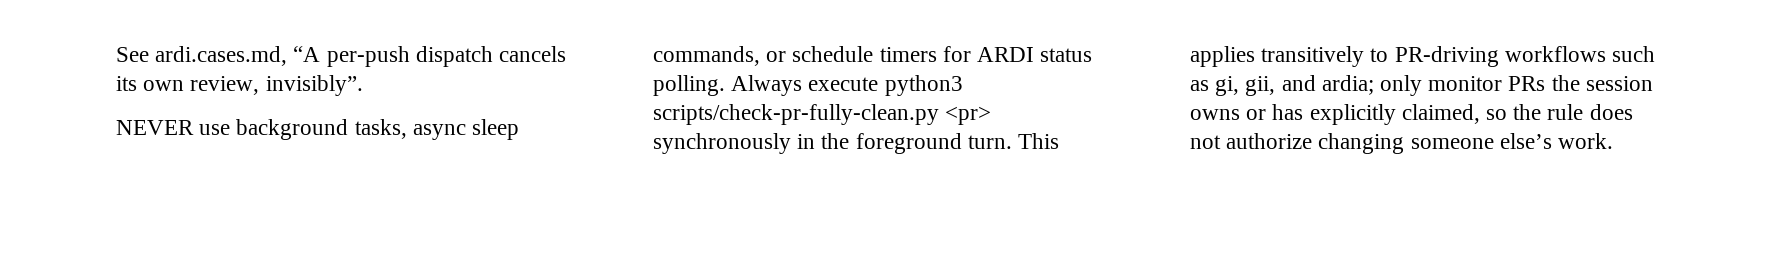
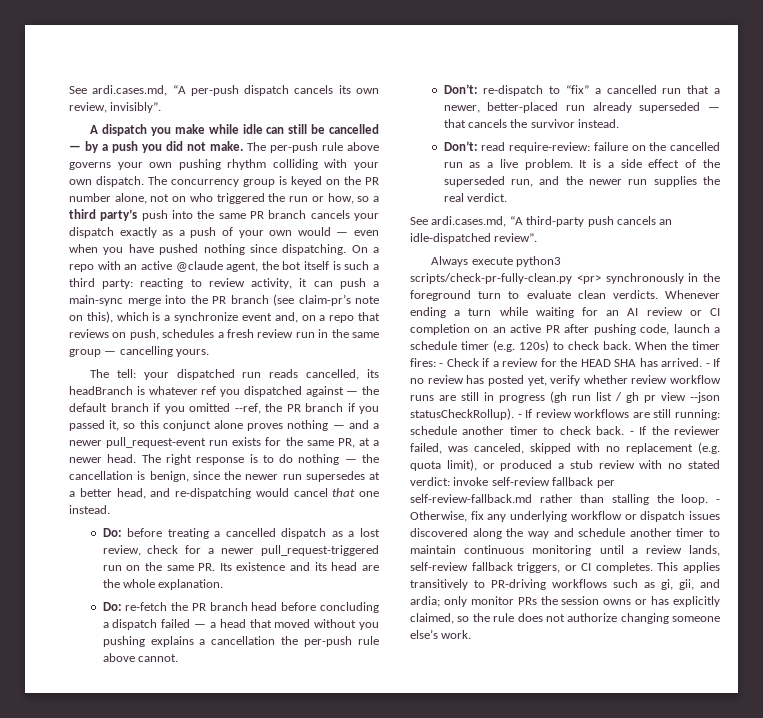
[116,119,520,140] [653,46,1093,66] [653,75,725,96] NEVER use background tasks, async sleep commands, or schedule timers for ARDI status polling. -> [90,124,379,136] [69,141,379,153] [69,159,379,170] [69,176,379,187] [69,193,380,204] [69,209,379,221] [69,227,379,238] [69,244,379,255] [69,261,379,272] [69,278,380,289] [69,294,379,306] [69,311,380,323] [69,329,379,340] [69,346,210,357] [90,369,379,380] [69,386,379,397] [69,403,379,414] [69,420,379,431] [69,437,379,448] [69,454,380,465] [69,471,380,482] [69,488,379,499] [69,505,110,514] [102,528,381,539] [102,545,379,556] [102,562,380,571] [102,579,224,590] [102,602,379,613] [102,619,379,630] [102,636,379,647] [102,653,178,662] [443,84,721,96] [443,102,720,113] [443,119,620,128] [443,141,720,153] [443,159,720,170] [443,176,720,187] [443,193,507,202] [410,216,673,227] [410,233,538,244] A dispatch you make while idle can still be cancelled — by a push you did not make. The per-push rule above governs your own pushing rhythm colliding with your own dispatch. The concurrency group is keyed on the PR number alone, not on who triggered the run or how, so a third party’s push into the same PR branch cancels your dispatch exactly as a push of your own would — even when you have pushed nothing since dispatching. On a repo with an active @claude agent, the bot itself is such a third party: reacting to review activity, it can push a main-sync merge into the PR branch (see claim-pr’s note on this), which is a synchronize event and, on a repo that reviews on push, schedules a fresh review run in the same group — cancelling yours. // The tell: your dispatched run reads cancelled, its headBranch is whatever ref you dispatched against — the default branch if you omitted --ref, the PR branch if you passed it, so this conjunct alone proves nothing — and a newer pull_request-event run exists for the same PR, at a newer head. The right response is to do nothing — the cancellation is benign, since the newer run supersedes at a better head, and re-dispatching would cancel that one instead. // Do: before treating a cancelled dispatch as a lost review, check for a newer pull_request-triggered run on the same PR. Its existence and its head are the whole explanation. // Do: re-fetch the PR branch head before concluding a dispatch failed — a head that moved without you pushing explains a cancellation the per-push rule above cannot. // Don’t: re-dispatch to “fix” a cancelled run that a newer, better-placed run already superseded — that cancels the survivor instead. // Don’t: read require-review: failure on the cancelled run as a live problem. It is a side effect of the superseded run, and the newer run supplies the real verdict. // See ardi.cases.md, “A third-party push cancels an idle-dispatched review”. //
[967,135,1012,149] turn. -> [478,290,720,299] [410,307,720,318] [410,324,720,335] [410,340,720,352] [410,358,720,367] [410,375,721,386] [410,391,720,403] [410,408,720,420] [410,426,721,435] [410,442,720,454] [410,459,720,471] [410,477,615,488] [410,494,720,505] [410,511,720,522] [410,528,720,539] [410,545,720,556] [410,562,653,573] turn to evaluate clean verdicts. Whenever ending a turn while waiting for an AI review or CI completion on an active PR after pushing code, launch a schedule timer (e.g. 120s) to check back. When the timer fires: - Check if a review for the HEAD SHA has arrived. - If no review has posted yet, verify whether review workflow runs are still in progress (gh run list / gh pr view --json statusCheckRollup). - If review workflows are still running: schedule another timer to check back. - If the reviewer failed, was canceled, skipped with no replacement (e.g. quota limit), or produced a stub review with no stated verdict: invoke self-review fallback per self-review-fallback.md rather than stalling the loop. - Otherwise, fix any underlying workflow or dispatch issues discovered along the way and schedule another timer to maintain continuous monitoring until a review lands, self-review fallback triggers, or CI completes.

